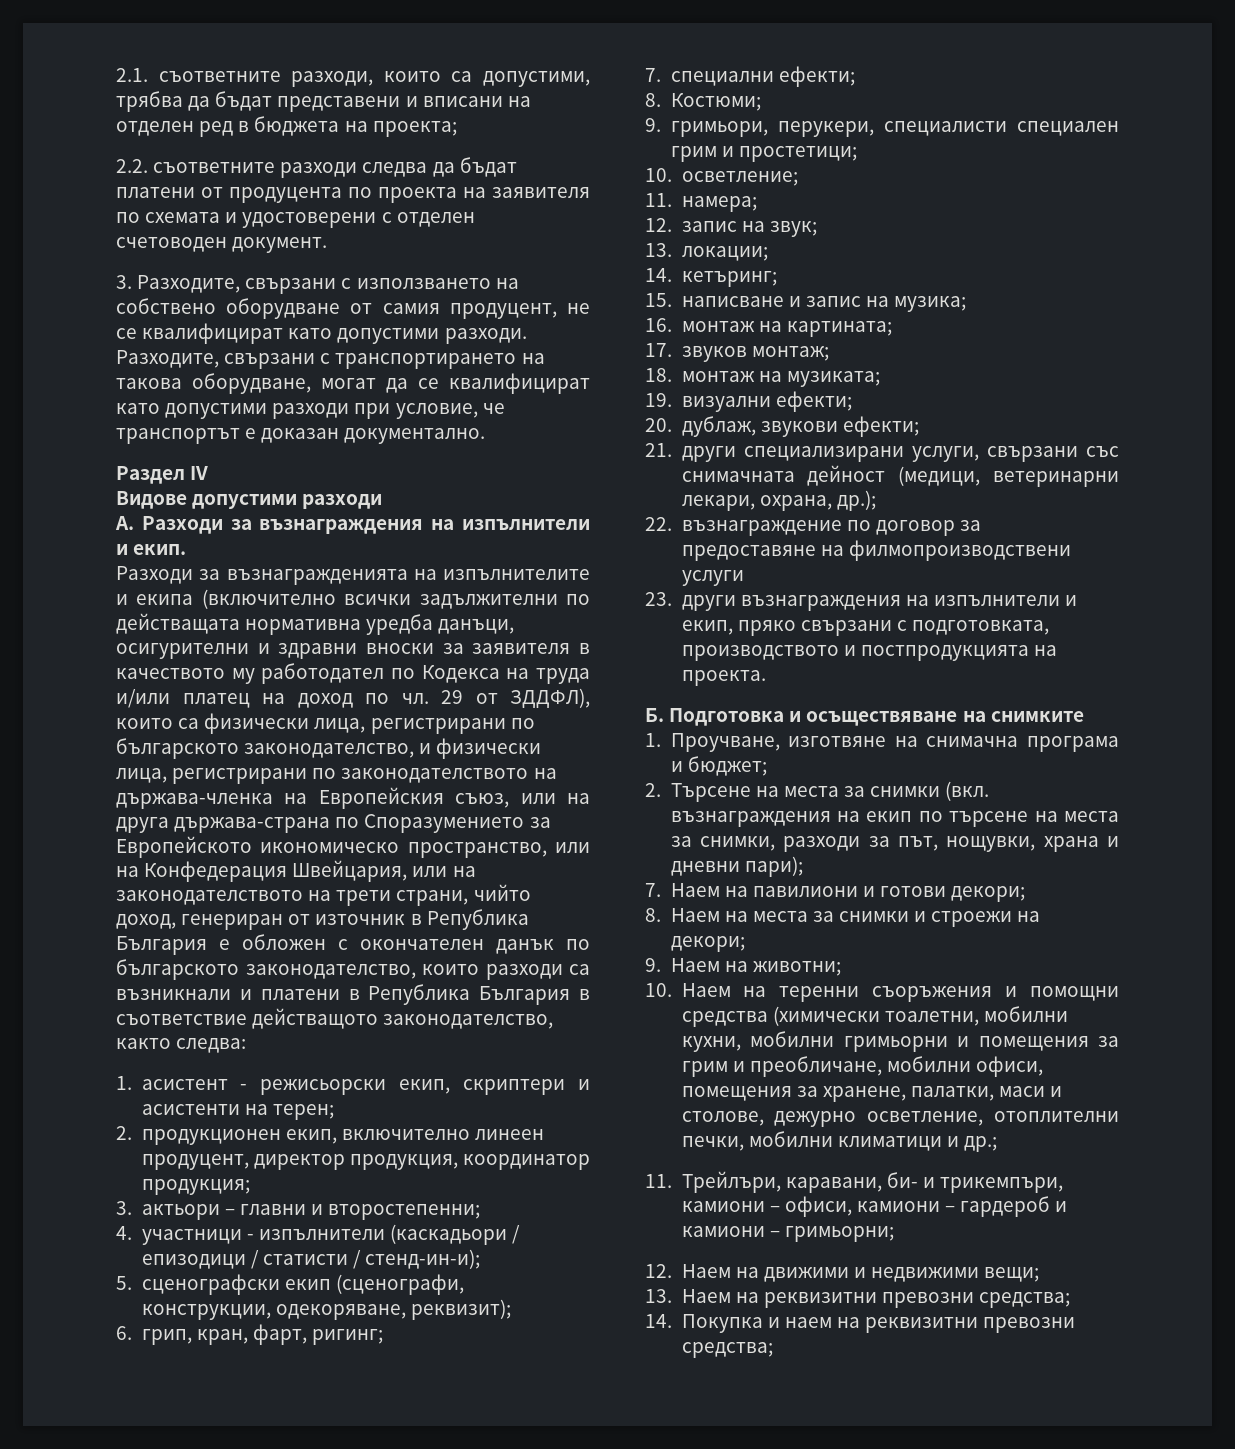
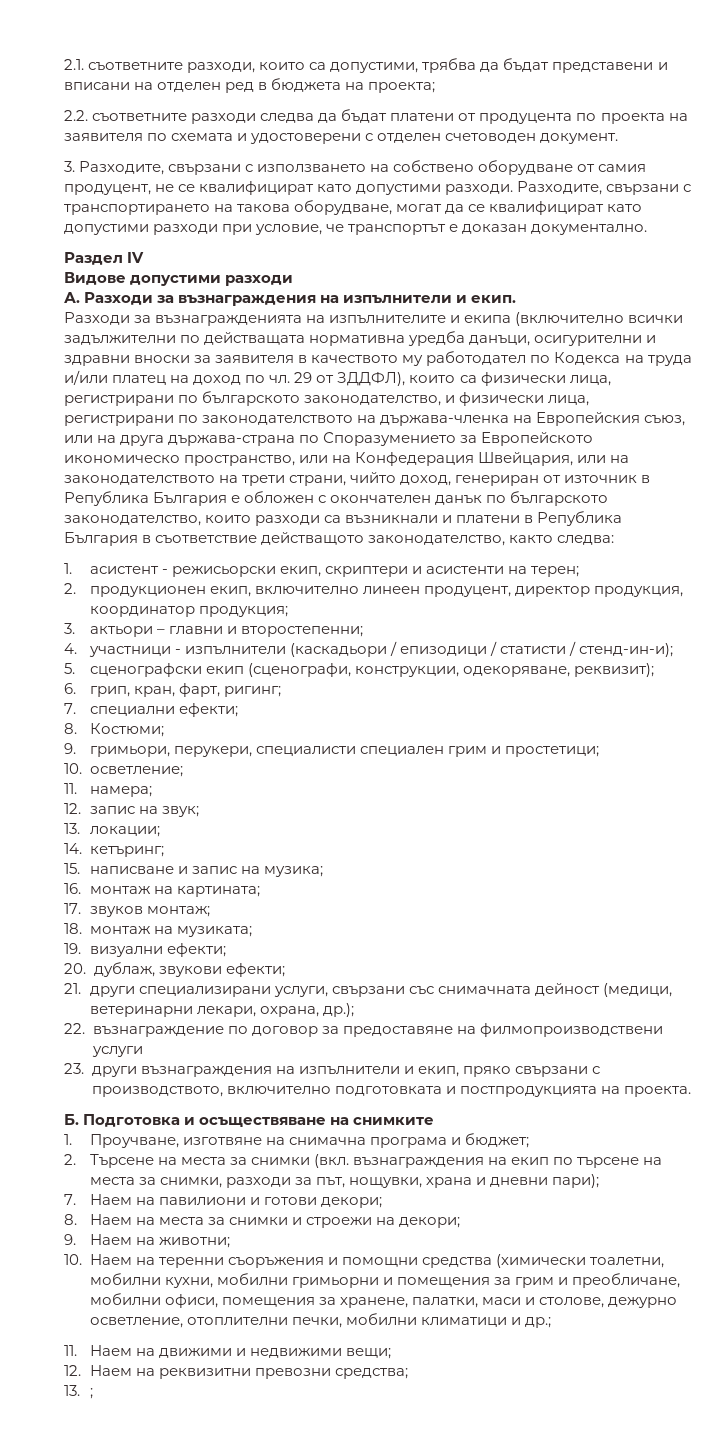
[912,620,1050,635] [681,645,839,661] подготовката, производството -> [91,1086,442,1097] производството, включително подготовката
[681,1171,1064,1193] [681,1196,1068,1217] [681,1226,894,1242] [645,1264,672,1278] Трейлъри, каравани, би- и трикемпъри, камиони – офиси, камиони – гардероб и камиони – гримьорни; // 12. -> (77, 1350) none
[645,1289,672,1303] 13. -> [64,1365,81,1376] 12.
[645,1314,1076,1333] [681,1342,773,1358] 14. Покупка и наем на реквизитни превозни средства; -> [64,1385,93,1399] 13. ;

